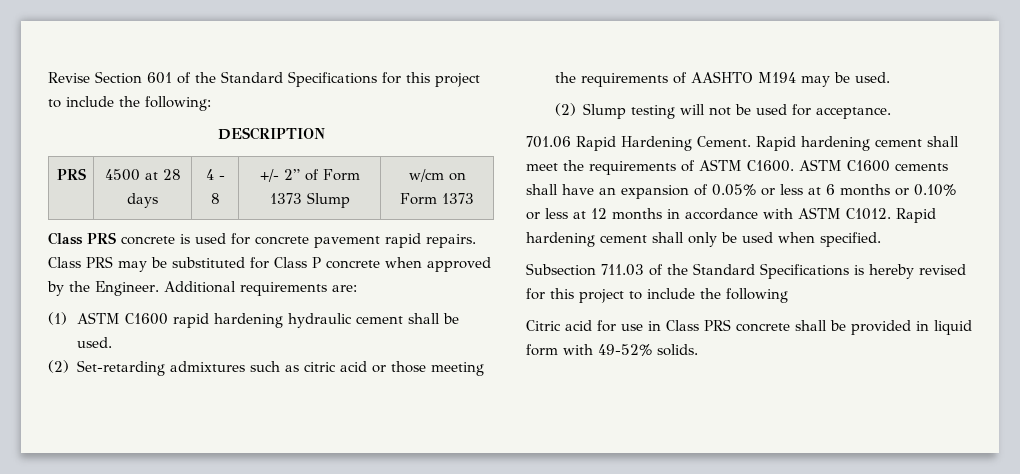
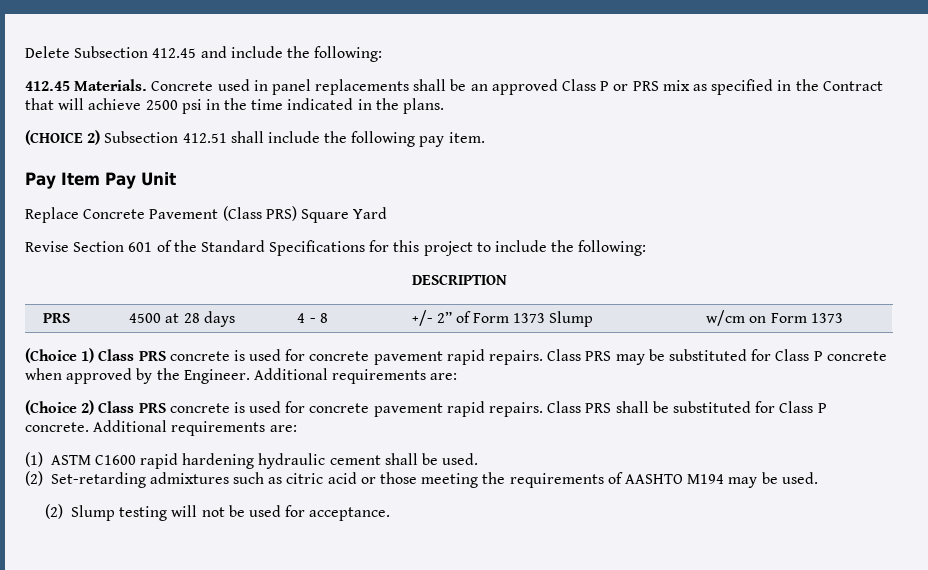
(48, 77) none -> [25,46,383,62] [25,79,883,95] [25,98,445,114] [25,130,485,147] [25,172,176,189] [25,206,388,223] Delete Subsection 412.45 and include the following: // 412.45 Materials. Concrete used in panel replacements shall be an approved Class P or PRS mix as specified in the Contract that will achieve 2500 psi in the time indicated in the plans. // (CHOICE 2) Subsection 412.51 shall include the following pay item. // Pay Item Pay Unit // Replace Concrete Pavement (Class PRS) Square Yard //
(474, 198) none -> [25,348,95,363] (Choice 1)
(357, 288) none -> [25,400,827,417] [25,420,297,436] // (Choice 2) Class PRS concrete is used for concrete pavement rapid repairs. Class PRS shall be substituted for Class P concrete. Additional requirements are:
[526,136,959,151] [526,159,948,175] [526,184,956,199] [526,207,936,223] [526,232,881,247] [526,263,966,279] [526,288,788,303] [526,319,972,335] [526,344,698,356] // 701.06 Rapid Hardening Cement. Rapid hardening cement shall meet the requirements of ASTM C1600. ASTM C1600 cements shall have an expansion of 0.05% or less at 6 months or 0.10% or less at 12 months in accordance with ASTM C1012. Rapid hardening cement shall only be used when specified. // Subsection 711.03 of the Standard Specifications is hereby revised for this project to include the following // Citric acid for use in Class PRS concrete shall be provided in liquid form with 49-52% solids. -> (391, 514) none

